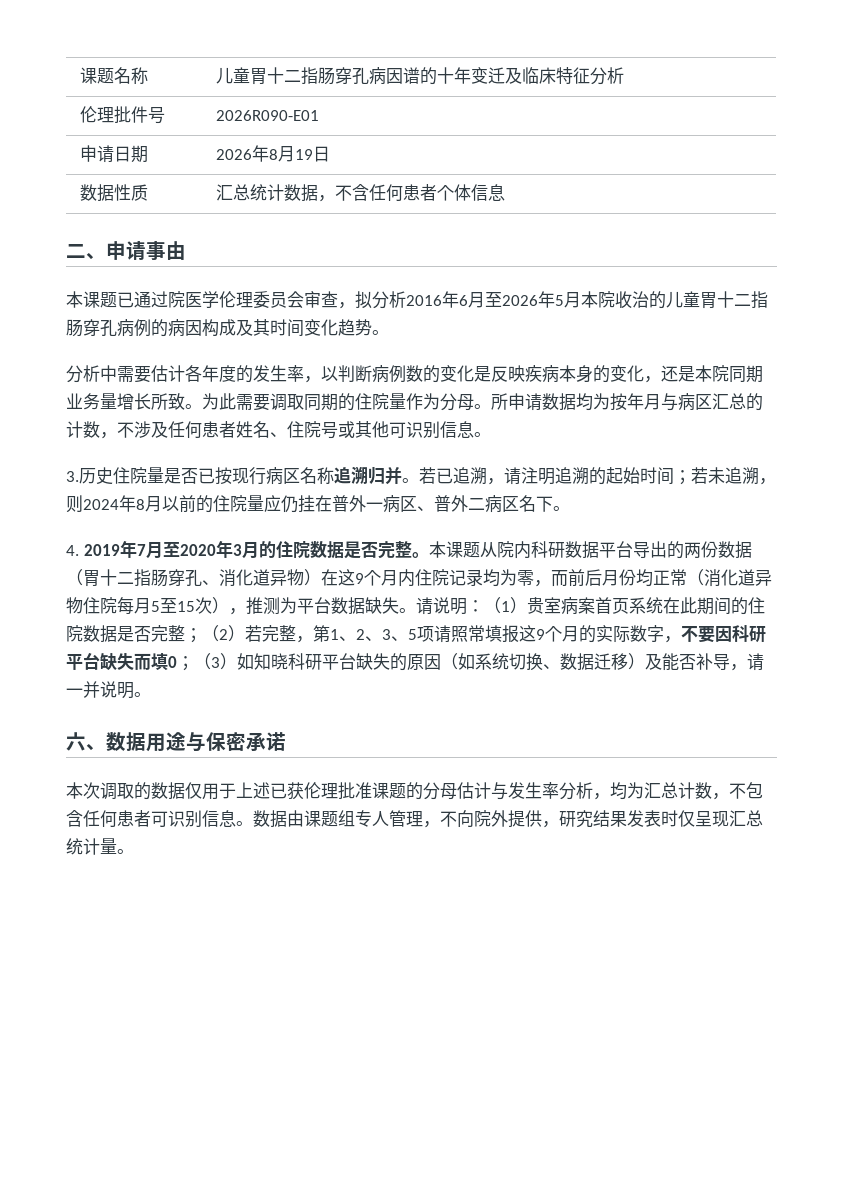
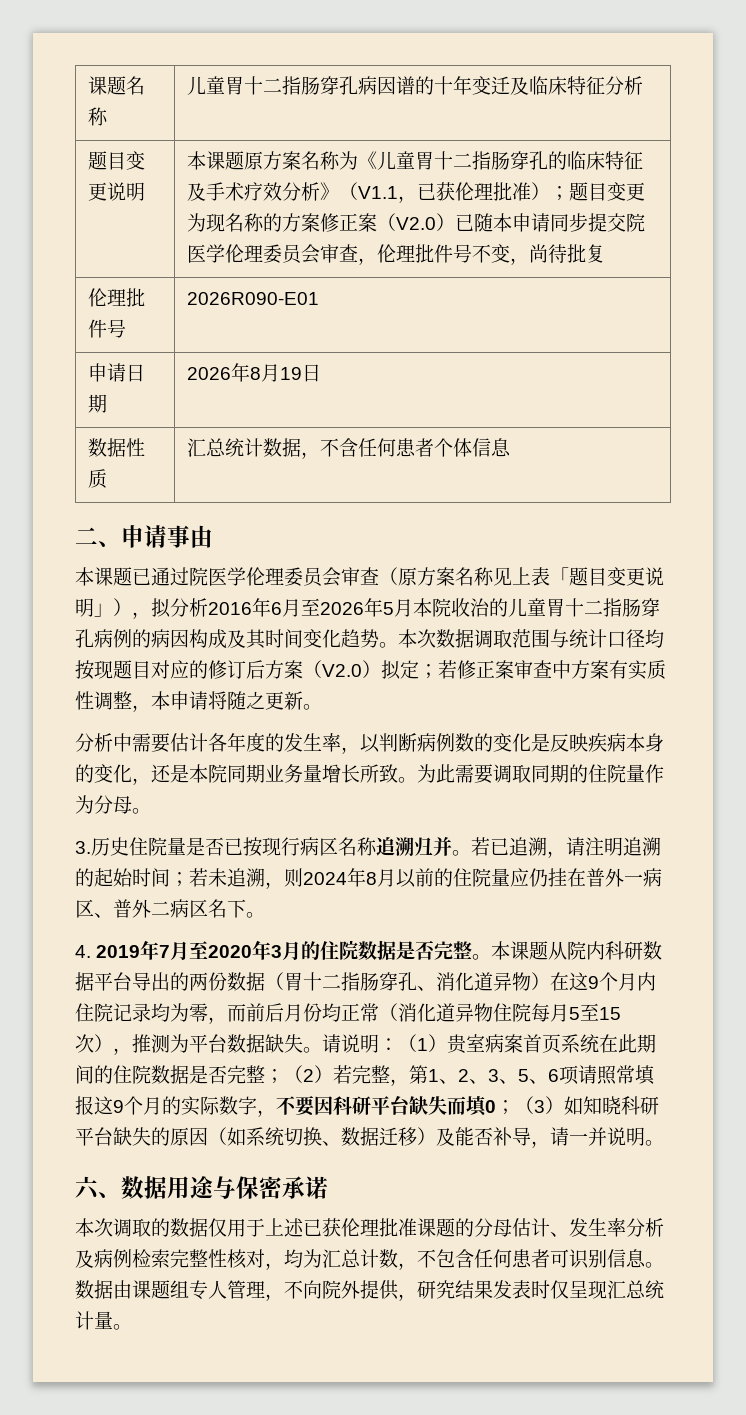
(624, 75) none -> [87,151,145,170] [87,182,145,201] [186,151,643,170] [186,182,645,203] [186,213,645,232] [186,244,605,265] // 题目变更说明 | 本课题原方案名称为《儿童胃十二指肠穿孔的临床特征及手术疗效分析》（V1.1，已获伦理批准）；题目变更为现名称的方案修正案（V2.0）已随本申请同步提交院医学伦理委员会审查，伦理批件号不变，尚待批复
(338, 299) none -> [379,567,664,586] [75,598,132,617] （原方案名称见上表「题目变更说明」）
(389, 332) none -> [398,629,664,648] [75,660,666,680] [75,691,322,712] 本次数据调取范围与统计口径均按现题目对应的修订后方案（V2.0）拟定；若修正案审查中方案有实质性调整，本申请将随之更新。
[491,393,763,411] [66,421,491,439] 所申请数据均为按年月与病区汇总的计数，不涉及任何患者姓名、住院号或其他可识别信息。 -> (151, 811) none
(417, 634) none -> [529,1069,559,1084] 、6
[491,782,508,800] 与 -> [550,1232,569,1237] 、
(593, 790) none -> [75,1249,265,1269] 及病例检索完整性核对

